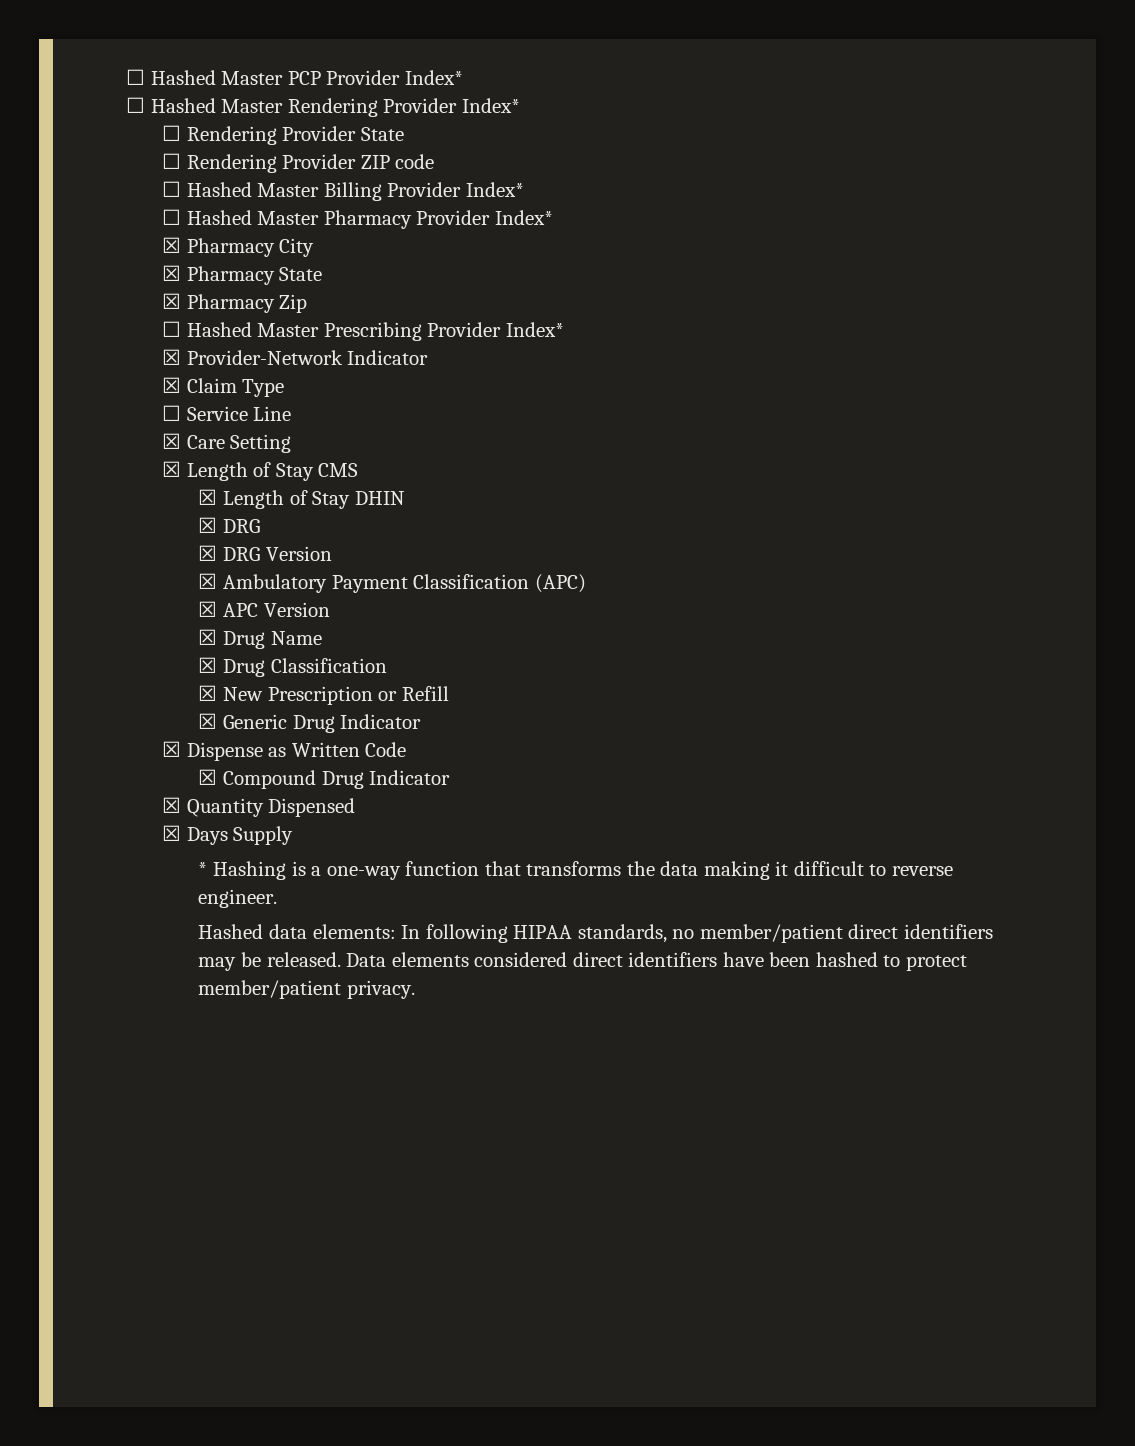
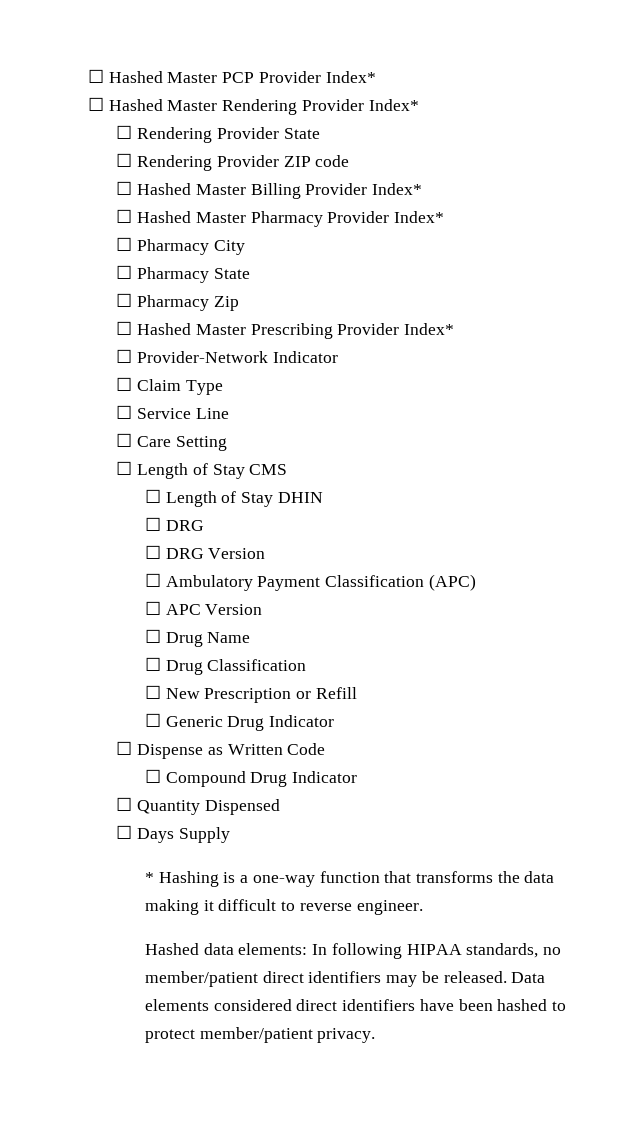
[162,237,182,253] ☒ -> [116,237,133,251] ☐
[162,265,182,281] ☒ -> [116,265,133,279] ☐
[162,293,182,309] ☒ -> [116,293,133,307] ☐
[162,349,182,365] ☒ -> [116,349,133,363] ☐
[162,377,182,393] ☒ -> [116,377,133,391] ☐
[162,433,182,449] ☒ -> [116,433,133,447] ☐
[162,461,182,477] ☒ -> [116,461,133,475] ☐
[198,489,218,505] ☒ -> [144,489,161,503] ☐
[198,517,218,533] ☒ -> [144,517,161,531] ☐
[198,545,218,561] ☒ -> [144,545,161,559] ☐
[198,573,218,589] ☒ -> [144,573,161,587] ☐
[198,601,218,617] ☒ -> [144,601,161,615] ☐
[198,629,218,645] ☒ -> [144,629,161,643] ☐
[198,657,218,673] ☒ -> [144,657,161,671] ☐
[198,685,218,701] ☒ -> [144,685,161,699] ☐
[198,713,218,729] ☒ -> [144,713,161,727] ☐
[162,741,182,757] ☒ -> [116,741,133,755] ☐
[198,769,218,785] ☒ -> [144,769,161,783] ☐
[162,797,182,813] ☒ -> [116,797,133,811] ☐
[162,825,182,841] ☒ -> [116,825,133,839] ☐

